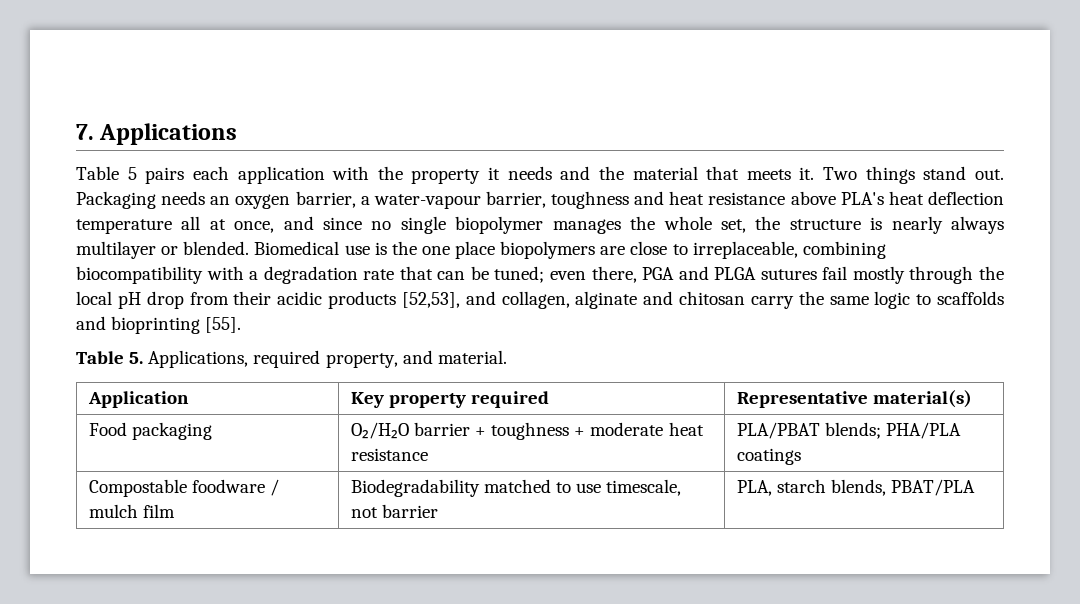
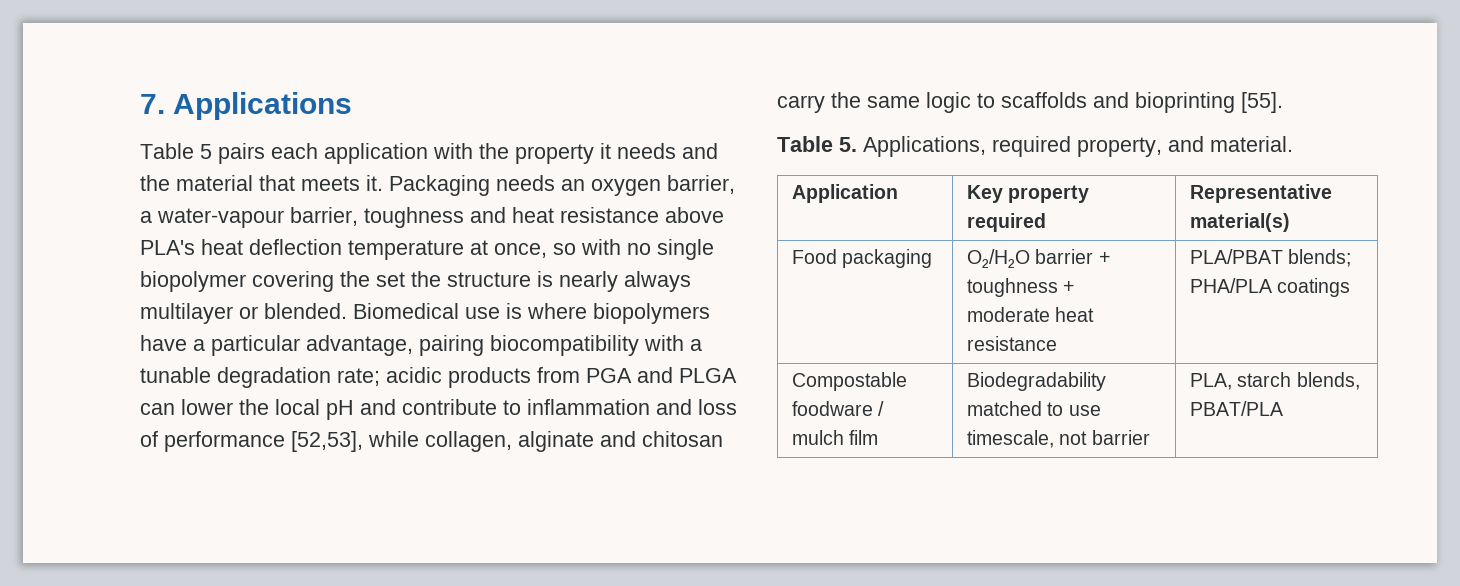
[823,166,1005,184] Two things stand out. -> (383, 183) none
[181,216,201,230] all -> (464, 250) none
[283,216,363,230] and since -> [553,239,621,255] so with
[552,216,746,234] manages the whole set, -> [252,271,405,292] covering the set
[391,241,886,259] [76,266,1004,284] [76,291,496,309] the one place biopolymers are close to irreplaceable, combining biocompatibility with a degradation rate that can be tuned; even there, PGA and PLGA sutures fail mostly through the local pH drop from their acidic products [52,53], and -> [527,303,710,324] [140,335,702,356] [140,367,737,388] [140,399,737,420] [140,431,419,452] where biopolymers have a particular advantage, pairing biocompatibility with a tunable degradation rate; acidic products from PGA and PLGA can lower the local pH and contribute to inflammation and loss of performance [52,53], while

